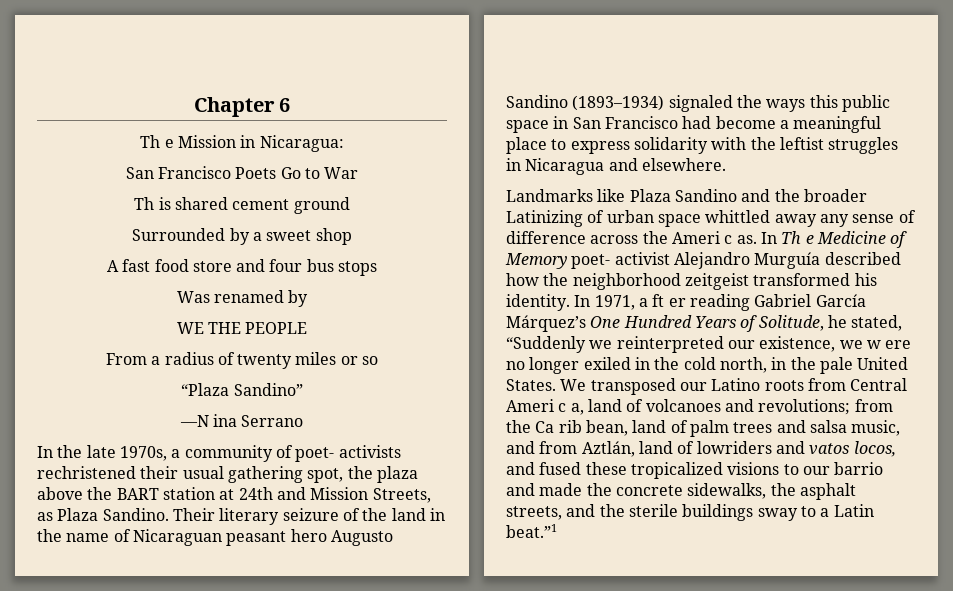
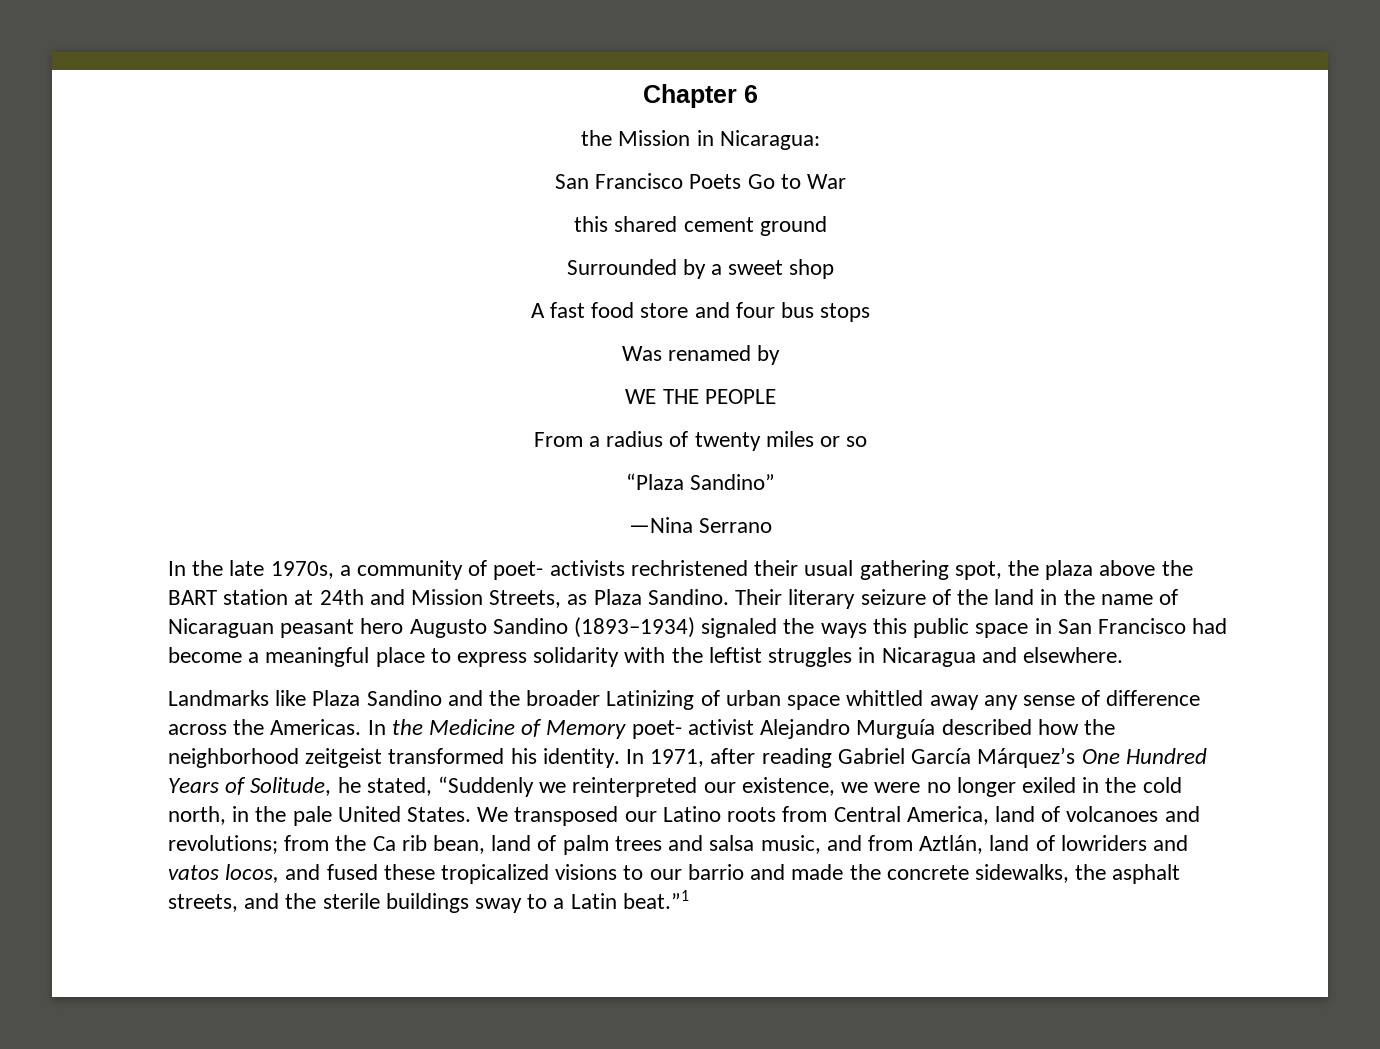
[140,135,174,148] Th e -> [581,130,613,146] the
[134,197,171,210] Th is -> [574,216,609,232] this
[179,414,237,427] —N ina -> [628,517,693,533] —Nina
[671,231,814,244] Ameri c as. In Th e -> [270,719,423,735] Americas. In the
[638,294,686,307] a ft er -> [710,748,756,764] after
[866,340,912,349] w ere -> [874,782,921,793] were
[506,399,584,415] Ameri c a, -> [906,806,989,825] America,

